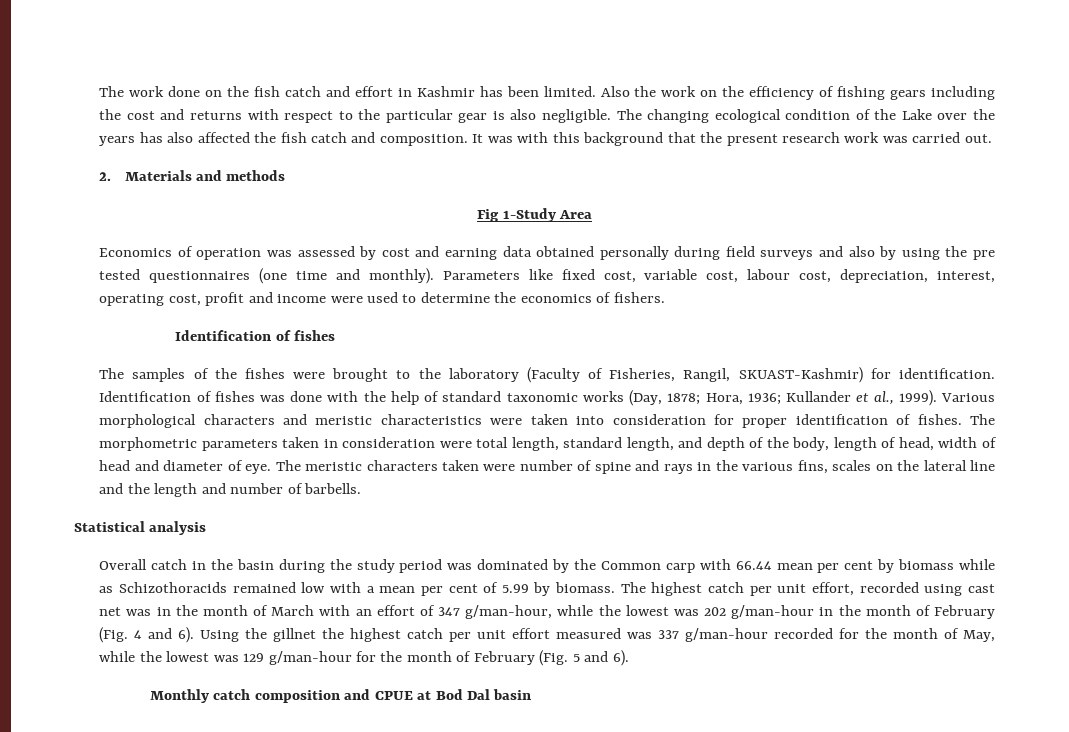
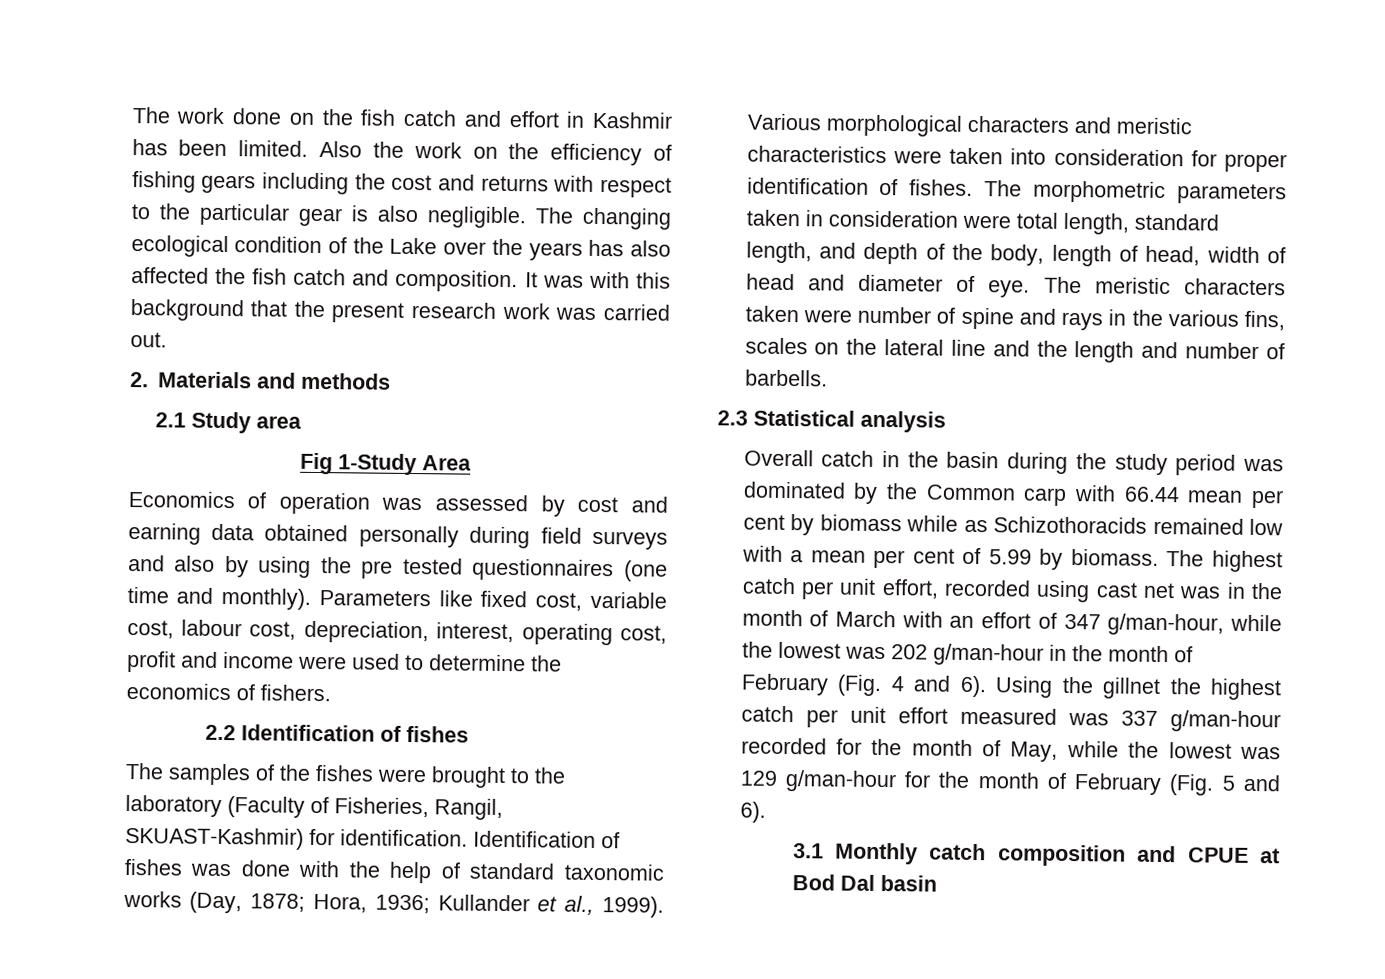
(286, 175) none -> [155,411,303,434] // 2.1 Study area
(665, 297) none -> [205,724,237,741] 2.2
(361, 488) none -> [717,410,748,426] 2.3
(629, 658) none -> [792,843,824,859] 3.1

